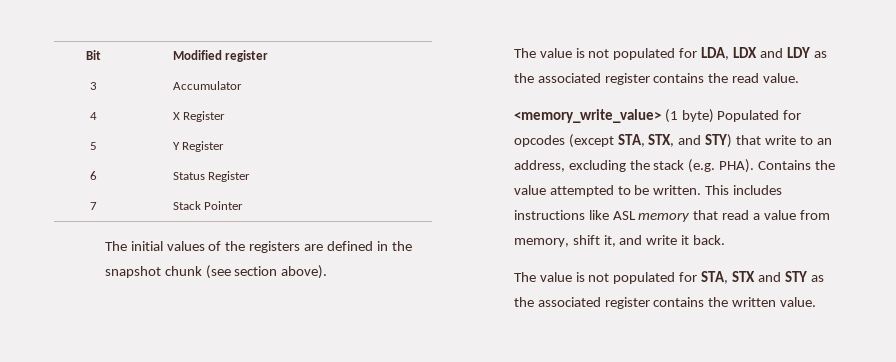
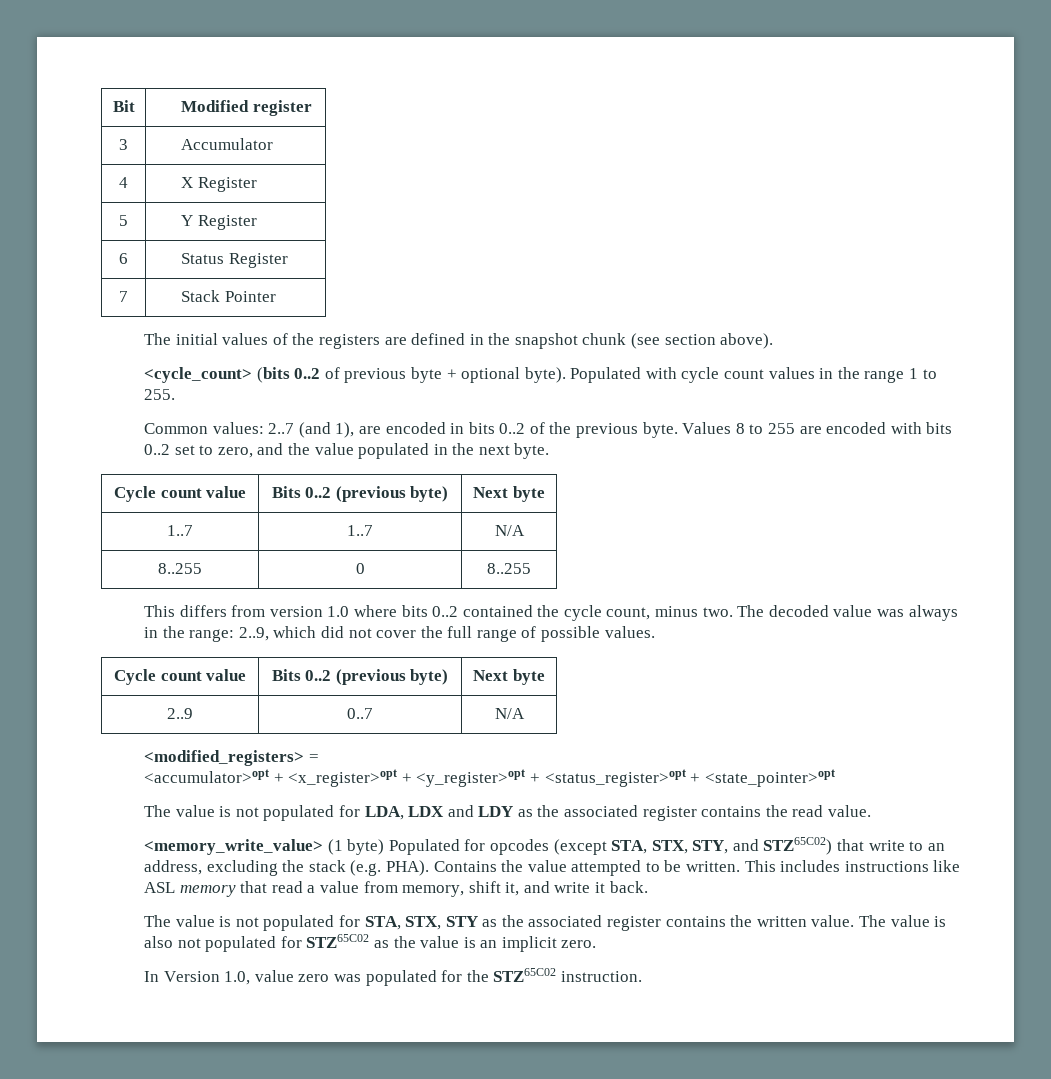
(328, 272) none -> [143,367,937,383] [143,389,175,400] [143,422,953,438] [143,443,550,459] [113,486,247,502] [271,486,449,502] [473,486,545,502] [167,525,193,536] [347,525,373,536] [494,525,525,536] [158,563,202,574] [355,563,365,574] [487,563,531,574] [143,605,958,621] [143,626,655,642] [113,669,247,685] [271,669,449,685] [473,669,545,685] [167,708,193,719] [347,708,373,719] [494,708,525,719] [143,750,319,766] [143,769,835,787] // <cycle_count> (bits 0..2 of previous byte + optional byte). Populated with cycle count values in the range 1 to 255. // Common values: 2..7 (and 1), are encoded in bits 0..2 of the previous byte. Values 8 to 255 are encoded with bits 0..2 set to zero, and the value populated in the next byte. // Cycle count value | Bits 0..2 (previous byte) | Next byte // 1..7 | 1..7 | N/A // 8..255 | 0 | 8..255 // This differs from version 1.0 where bits 0..2 contained the cycle count, minus two. The decoded value was always in the range: 2..9, which did not cover the full range of possible values. // Cycle count value | Bits 0..2 (previous byte) | Next byte // 2..9 | 0..7 | N/A // <modified_registers> = // <accumulator>opt + <x_register>opt + <y_register>opt + <status_register>opt + <state_pointer>opt
[678,134,733,148] and STY) -> [692,837,833,855] STY, and STZ65C02)
[732,271,781,282] STX and -> [405,916,442,930] STX,
(817, 302) none -> [858,915,947,927] [143,934,597,952] [143,968,642,986] The value is also not populated for STZ65C02 as the value is an implicit zero. // In Version 1.0, value zero was populated for the STZ65C02 instruction.

